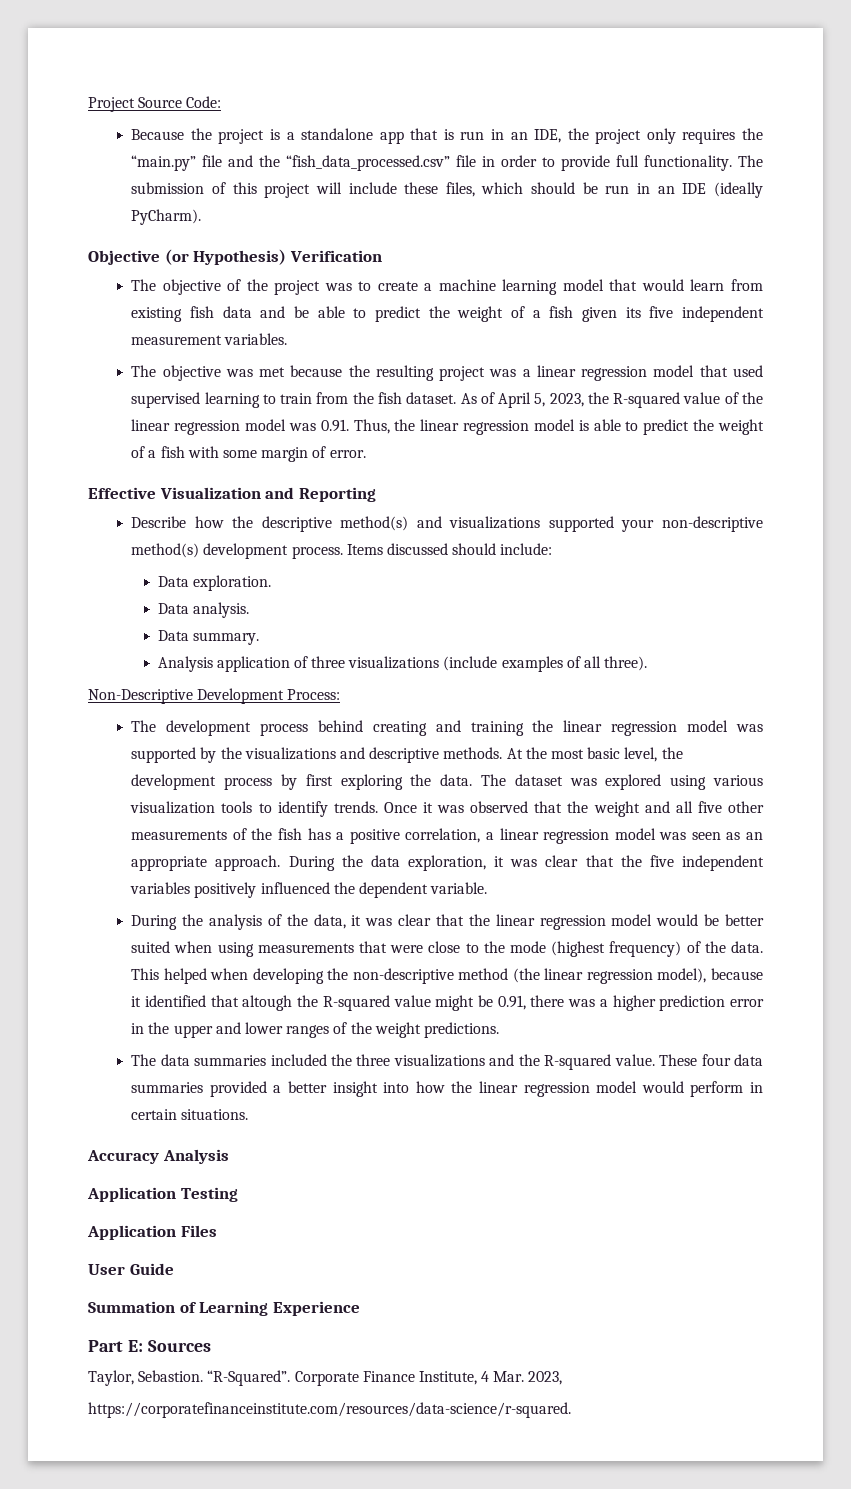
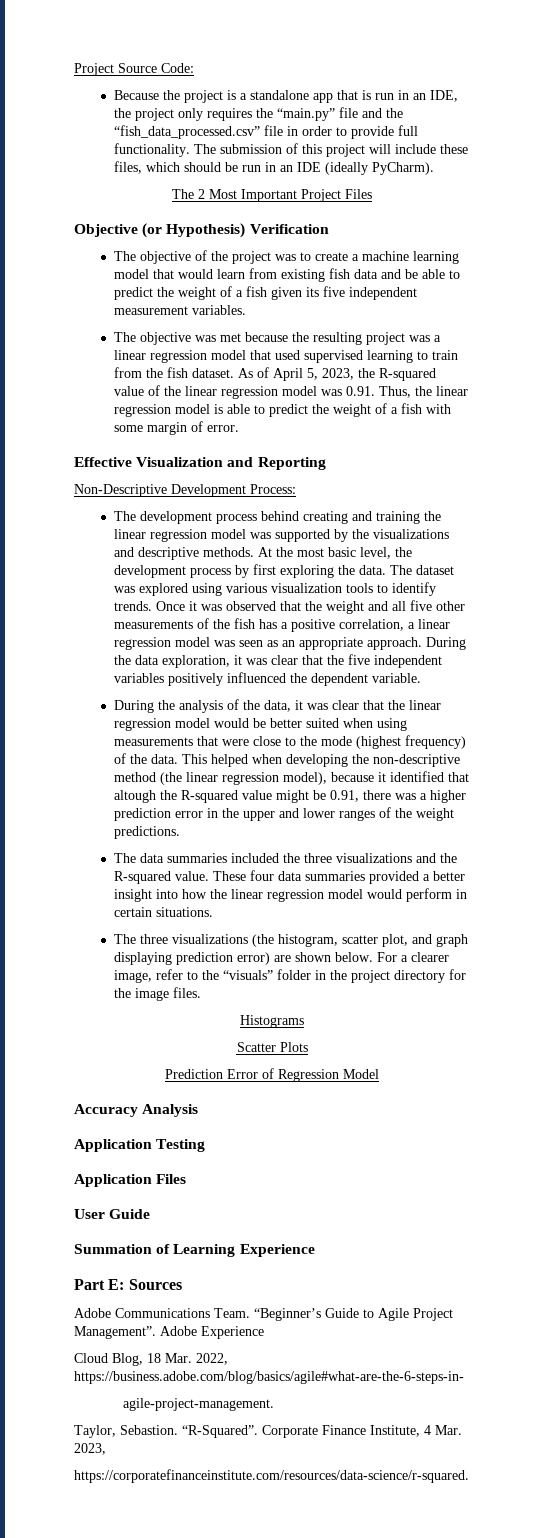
(202, 217) none -> [172,189,372,202] // The 2 Most Important Project Files
[131,516,763,532] [131,543,553,559] [157,575,271,591] [157,602,249,618] [157,630,259,645] [157,656,648,672] // Describe how the descriptive method(s) and visualizations supported your non-descriptive method(s) development process. Items discussed should include: // Data exploration. // Data analysis. // Data summary. // Analysis application of three visualizations (include examples of all three). -> (326, 463) none
(249, 1114) none -> [114,934,469,947] [114,952,450,965] [114,969,467,983] [114,987,202,1001] [240,1015,304,1028] [236,1042,308,1052] [165,1068,379,1082] // The three visualizations (the histogram, scatter plot, and graph displaying prediction error) are shown below. For a clearer image, refer to the “visuals” folder in the project directory for the image files. // Histograms // Scatter Plots // Prediction Error of Regression Model
(211, 1346) none -> [74,1308,453,1321] [74,1326,264,1339] [74,1353,228,1366] [74,1371,464,1384] [123,1398,275,1411] // Adobe Communications Team. “Beginner’s Guide to Agile Project Management”. Adobe Experience // Cloud Blog, 18 Mar. 2022, https://business.adobe.com/blog/basics/agile#what-are-the-6-steps-in- // agile-project-management.

